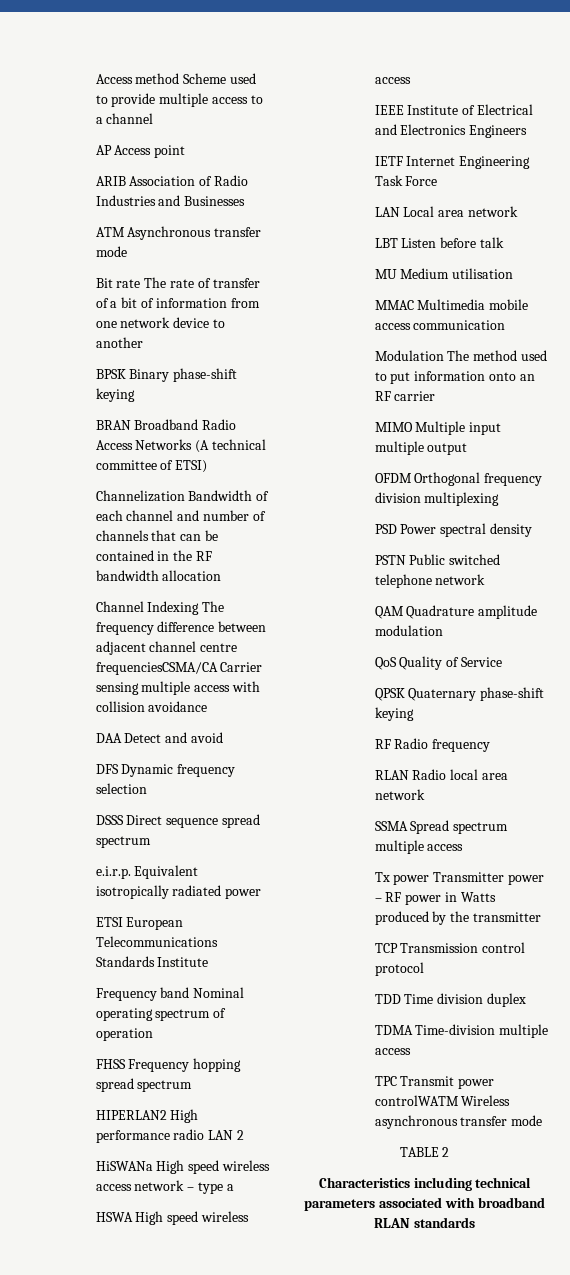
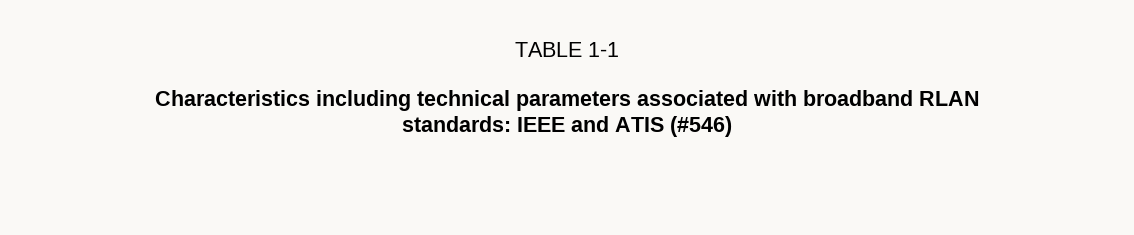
[95,73,257,84] [95,93,263,107] [95,113,154,124] [95,145,186,158] [95,175,249,186] [95,195,246,206] [95,226,262,240] [95,246,127,257] [95,277,260,288] [95,297,260,308] [95,317,226,328] [95,337,143,348] [95,368,238,382] [95,388,135,402] [95,419,237,430] [95,439,267,453] [95,460,208,473] [95,490,270,502] [95,510,266,521] [95,530,219,541] [95,550,213,561] [95,570,222,581] [95,601,225,615] [95,621,267,635] [95,641,238,655] [95,662,263,675] [95,681,261,695] [95,701,208,712] [95,732,224,743] [95,764,236,777] [95,783,147,794] [95,814,261,828] [95,836,151,848] [95,865,199,879] [95,885,262,899] [95,917,184,930] [95,936,218,947] [95,956,209,967] [95,987,245,1001] [95,1008,227,1021] [95,1028,153,1041] [95,1058,242,1072] [95,1078,193,1092] [95,1109,199,1123] [95,1129,245,1143] [95,1160,271,1174] [95,1180,234,1194] [95,1211,250,1225] [374,77,411,84] [374,104,534,115] [374,124,528,138] [374,156,531,169] [374,175,438,186] [374,206,519,217] [374,237,505,248] [374,268,514,279] [374,299,529,310] [374,320,506,330] [374,350,548,361] [374,371,535,384] [374,391,436,401] [374,421,502,435] [374,441,468,455] [374,472,543,486] [374,492,500,506] [374,523,533,537] [374,554,501,565] [374,574,486,588] [374,605,538,619] [374,625,443,636] [374,656,503,670] [374,687,545,701] [374,707,414,721] [374,738,491,752] [374,769,509,780] [374,789,425,800] [374,820,509,834] [374,840,464,854] [374,872,545,885] [374,892,496,905] [374,911,542,925] [374,942,526,953] [374,962,424,976] [374,993,527,1007] [374,1024,549,1038] [374,1048,411,1055] [374,1076,495,1089] [374,1095,511,1106] [374,1115,543,1129] [399,1147,450,1157] Access method Scheme used to provide multiple access to a channel // AP Access point // ARIB Association of Radio Industries and Businesses // ATM Asynchronous transfer mode // Bit rate The rate of transfer of a bit of information from one network device to another // BPSK Binary phase-shift keying // BRAN Broadband Radio Access Networks (A technical committee of ETSI) // Channelization Bandwidth of each channel and number of channels that can be contained in the RF bandwidth allocation // Channel Indexing The frequency difference between adjacent channel centre frequenciesCSMA/CA Carrier sensing multiple access with collision avoidance // DAA Detect and avoid // DFS Dynamic frequency selection // DSSS Direct sequence spread spectrum // e.i.r.p. Equivalent isotropically radiated power // ETSI European Telecommunications Standards Institute // Frequency band Nominal operating spectrum of operation // FHSS Frequency hopping spread spectrum // HIPERLAN2 High performance radio LAN 2 // HiSWANa High speed wireless access network – type a // HSWA High speed wireless access // IEEE Institute of Electrical and Electronics Engineers // IETF Internet Engineering Task Force // LAN Local area network // LBT Listen before talk // MU Medium utilisation // MMAC Multimedia mobile access communication // Modulation The method used to put information onto an RF carrier // MIMO Multiple input multiple output // OFDM Orthogonal frequency division multiplexing // PSD Power spectral density // PSTN Public switched telephone network // QAM Quadrature amplitude modulation // QoS Quality of Service // QPSK Quaternary phase-shift keying // RF Radio frequency // RLAN Radio local area network // SSMA Spread spectrum multiple access // Tx power Transmitter power – RF power in Watts produced by the transmitter // TCP Transmission control protocol // TDD Time division duplex // TDMA Time-division multiple access // TPC Transmit power controlWATM Wireless asynchronous transfer mode // TABLE 2 -> [515,42,619,57] TABLE 1-1
[413,1217,475,1228] standards -> [402,116,732,137] standards: IEEE and ATIS (#546)

